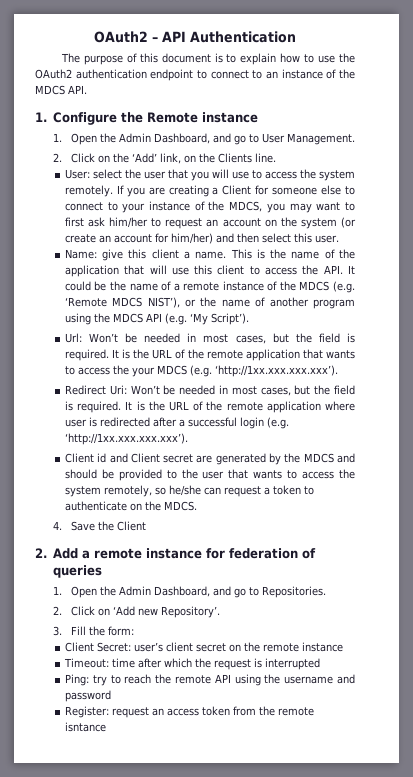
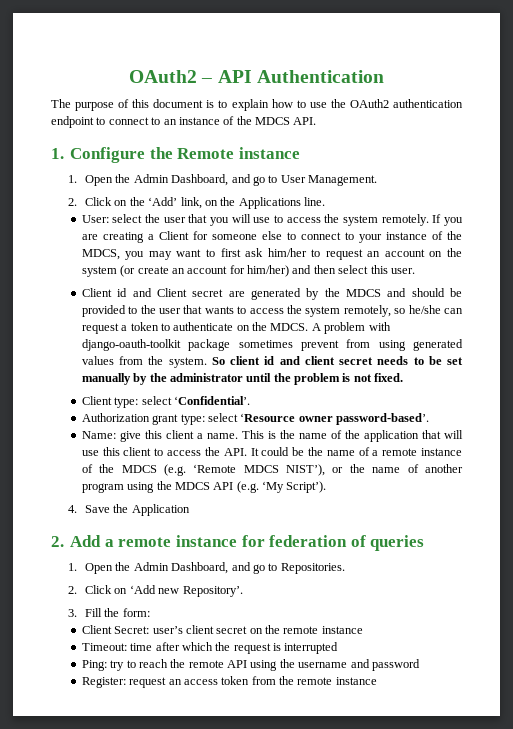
[217,153,252,163] Clients -> [238,197,301,209] Applications
(339, 239) none -> [81,288,462,300] [81,305,463,317] [81,322,391,334] [81,339,464,351] [81,356,464,368] [81,373,404,385] [81,396,250,408] [81,413,430,425] // Client id and Client secret are generated by the MDCS and should be provided to the user that wants to access the system remotely, so he/she can request a token to authenticate on the MDCS. A problem with django-oauth-toolkit package sometimes prevent from using generated values from the system. So client id and client secret needs to be set manually by the administrator until the problem is not fixed. // Client type: select ‘Confidential’. // Authorization grant type: select ‘Resource owner password-based’.
[64,333,355,344] [64,349,355,361] [64,365,338,377] [64,385,355,396] [64,401,356,413] [64,417,289,429] [64,433,188,445] [64,453,355,465] [64,469,355,481] [64,485,314,497] [64,501,197,511] // Url: Won’t be needed in most cases, but the field is required. It is the URL of the remote application that wants to access the your MDCS (e.g. ‘http://1xx.xxx.xxx.xxx’). // Redirect Uri: Won’t be needed in most cases, but the field is required. It is the URL of the remote application where user is redirected after a successful login (e.g. ‘http://1xx.xxx.xxx.xxx’). // Client id and Client secret are generated by the MDCS and should be provided to the user that wants to access the system remotely, so he/she can request a token to authenticate on the MDCS. -> (327, 487) none
[116,521,146,531] Client -> [131,504,190,516] Application
[64,722,106,732] isntance -> [335,677,377,685] instance

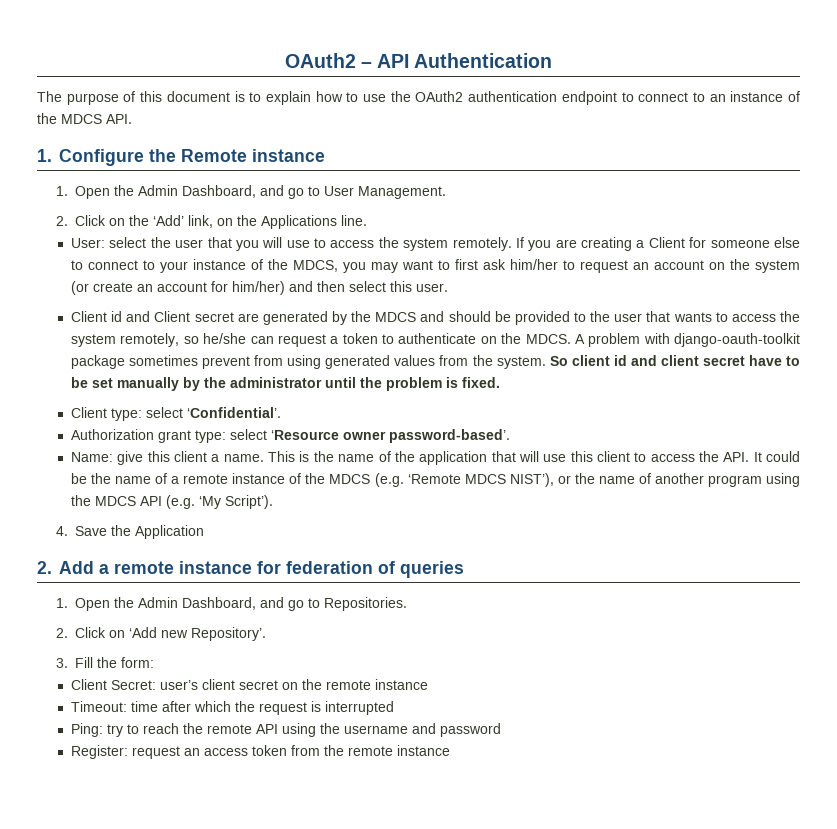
[377,356,409,365] needs -> [748,355,782,366] have
[353,374,372,382] not -> (459, 382) none

